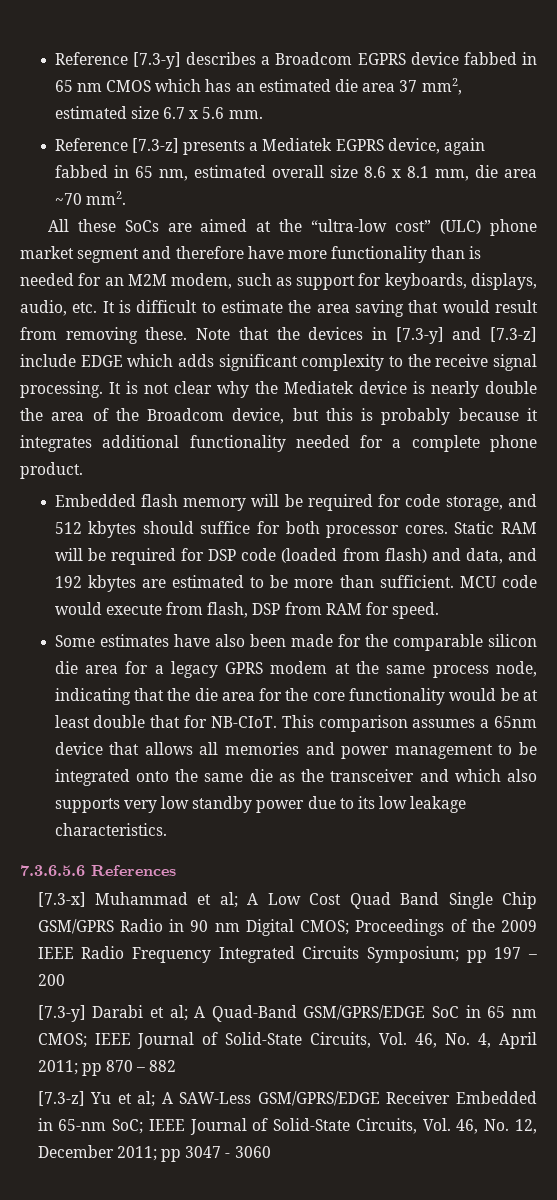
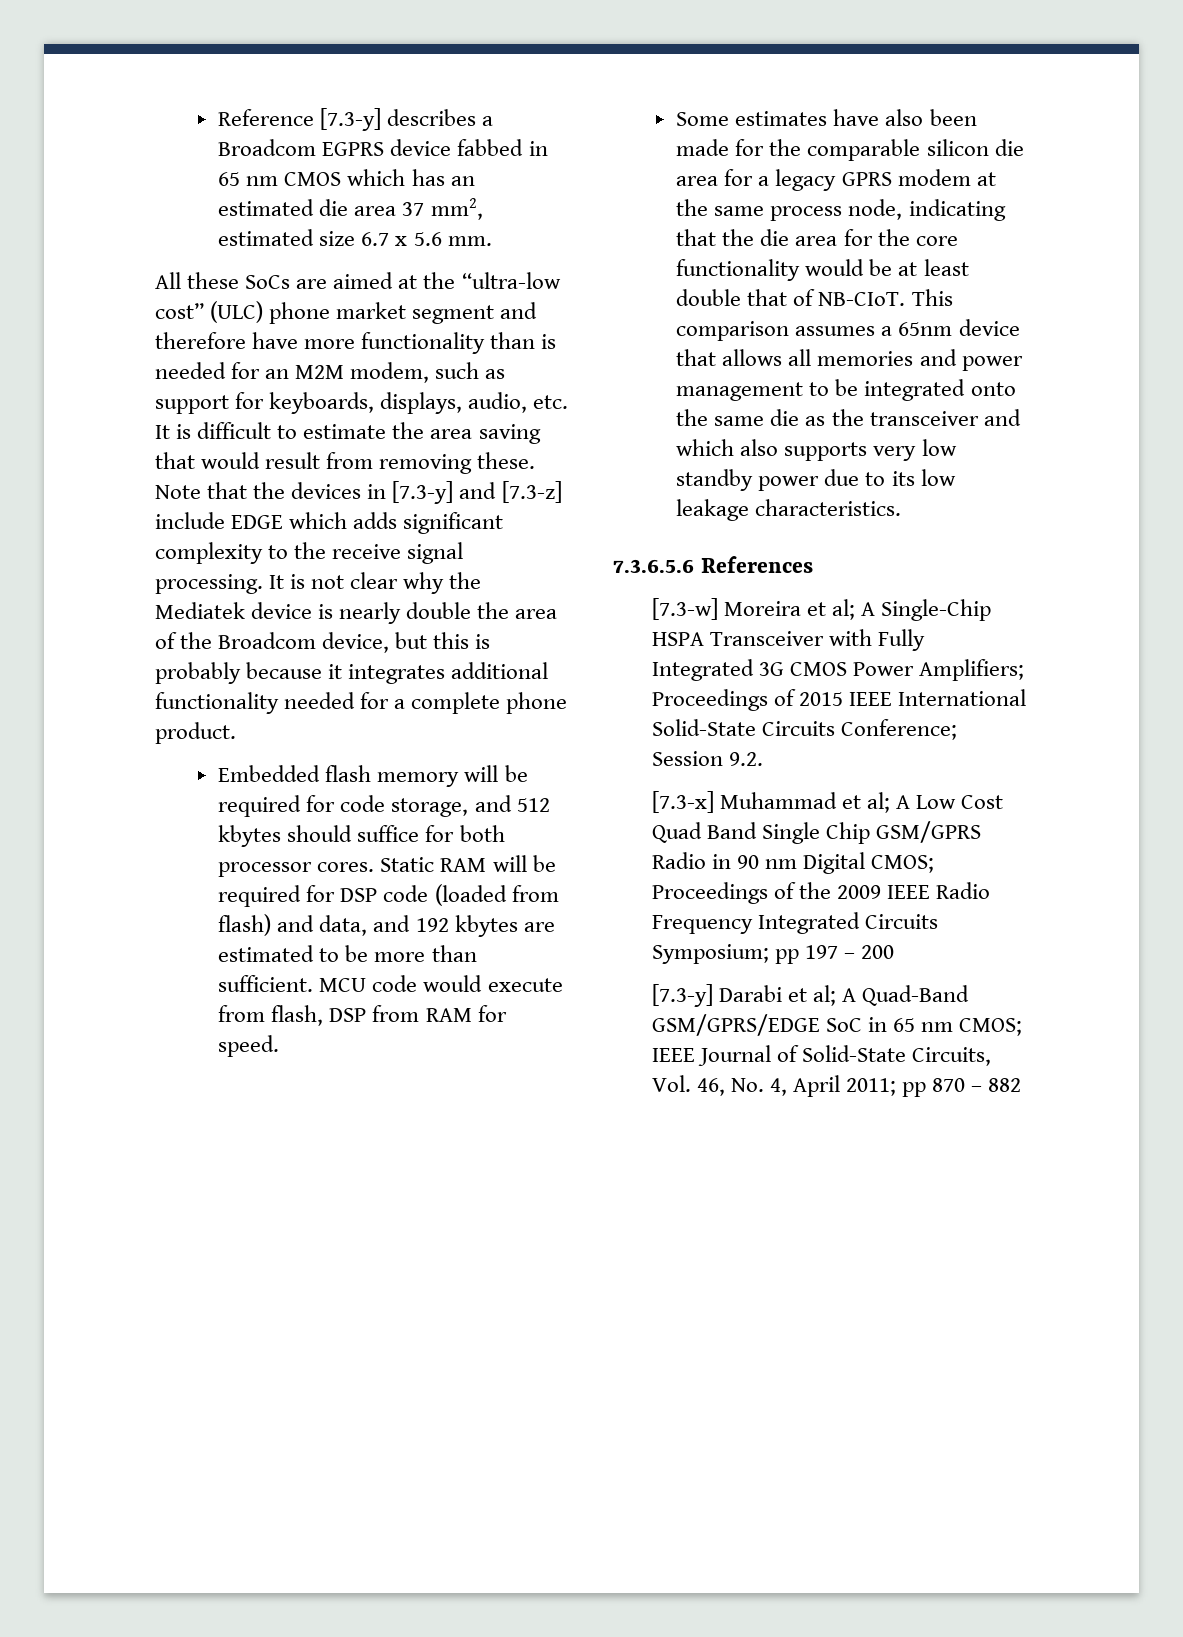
[54,138,485,155] [54,165,537,181] [54,191,126,205] // Reference [7.3-z] presents a Mediatek EGPRS device, again fabbed in 65 nm, estimated overall size 8.6 x 8.1 mm, die area ~70 mm2. -> (492, 241) none
[184,715,208,728] for -> [793,289,816,306] of
(176, 870) none -> [651,598,991,621] [651,629,925,651] [651,659,1024,681] [651,689,1026,711] [651,719,957,740] [651,751,763,766] // [7.3-w] Moreira et al; A Single-Chip HSPA Transceiver with Fully Integrated 3G CMOS Power Amplifiers; Proceedings of 2015 IEEE International Solid-State Circuits Conference; Session 9.2.
[37,1091,537,1107] [37,1118,537,1135] [37,1145,271,1162] // [7.3-z] Yu et al; A SAW-Less GSM/GPRS/EDGE Receiver Embedded in 65-nm SoC; IEEE Journal of Solid-State Circuits, Vol. 46, No. 12, December 2011; pp 3047 - 3060 -> (1022, 1085) none

